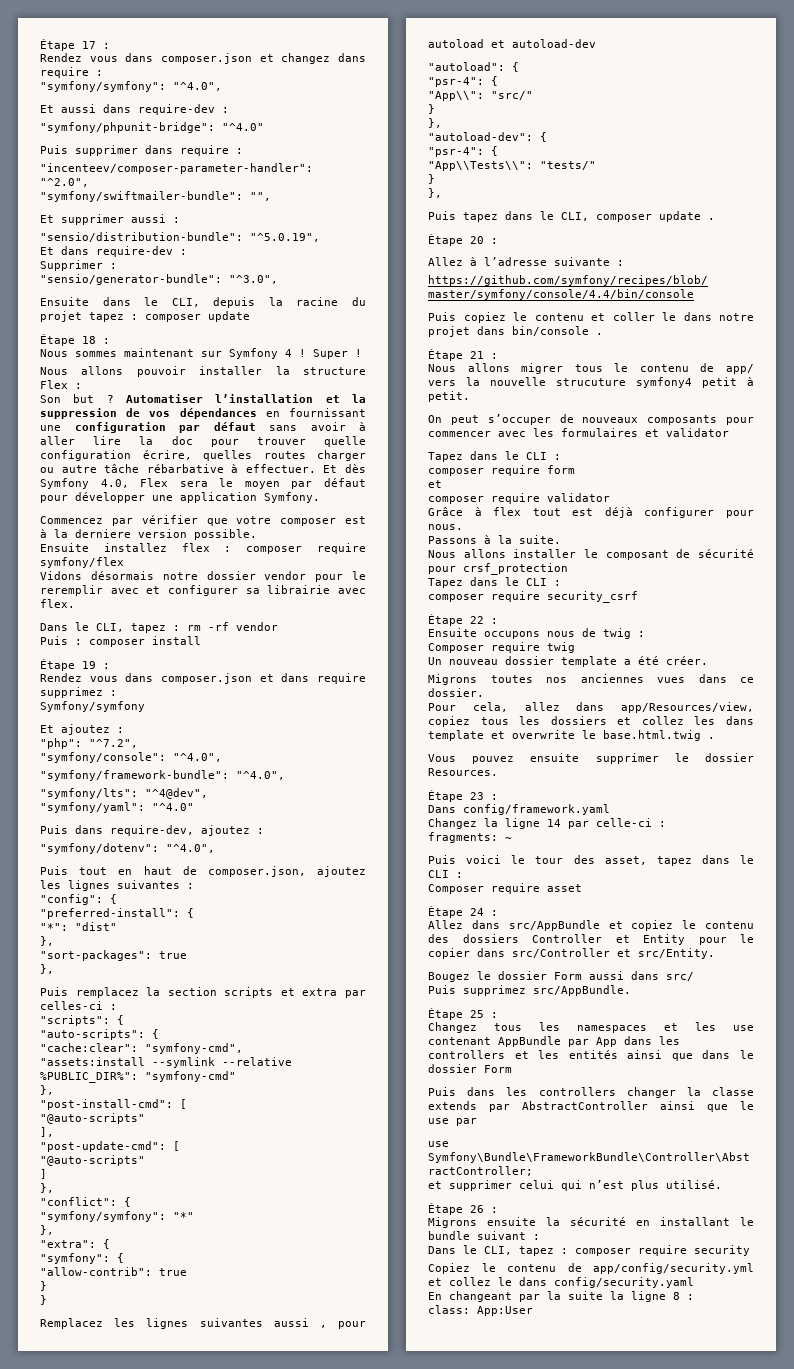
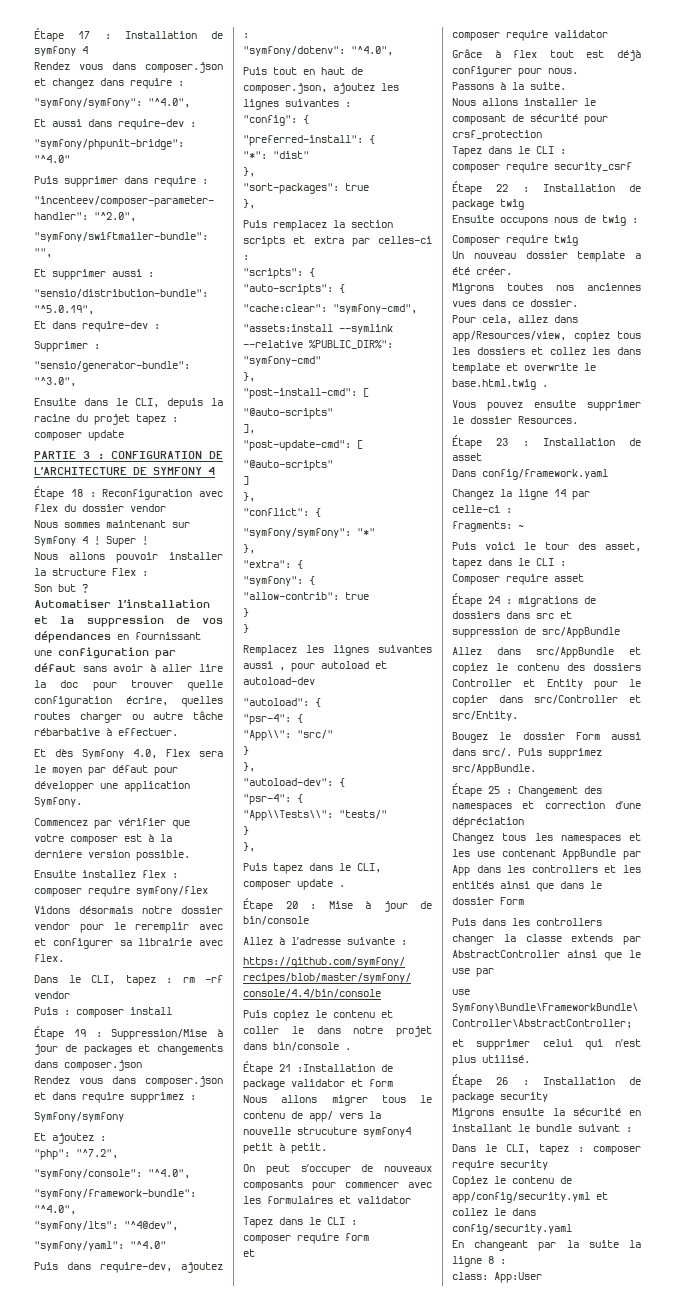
(110, 46) none -> [124,31,223,39] [34,46,88,56] Installation de symfony 4
[40,334,110,346] Étape 18 : -> [34,451,223,460] [34,467,215,475] [34,486,223,500] [34,504,166,512] PARTIE 3 : CONFIGURATION DE L’ARCHITECTURE DE SYMFONY 4 // Étape 18 : Reconfiguration avec flex du dossier vendor
(114, 399) none -> (88, 588) //
(316, 468) none -> (178, 732) //
(110, 666) none -> [111,1029,223,1040] [34,1044,223,1055] [34,1060,142,1071] Suppression/Mise à jour de packages et changements dans composer.json
(498, 241) none -> [328,901,432,912] [243,916,309,925] Mise à jour de bin/console
[491,353,498,359] : -> [297,1064,393,1072] [243,1079,393,1090] :Installation de package validator et form
(498, 621) none -> [542,184,641,192] [452,199,524,210] Installation de package twig
(498, 797) none -> [542,438,641,446] [452,453,482,461] Installation de asset
(498, 913) none -> [518,596,596,607] [452,611,572,619] [452,627,620,638] migrations de dossiers dans src et suppression de src/AppBundle
[666,972,694,981] src/ // -> [482,748,512,757] src/.
(498, 1015) none -> [518,786,602,797] [452,801,641,812] [452,817,524,828] Changement des namespaces et correction d’une dépréciation
(498, 1210) none -> [542,1077,641,1085] [452,1092,548,1103] Installation de package security

